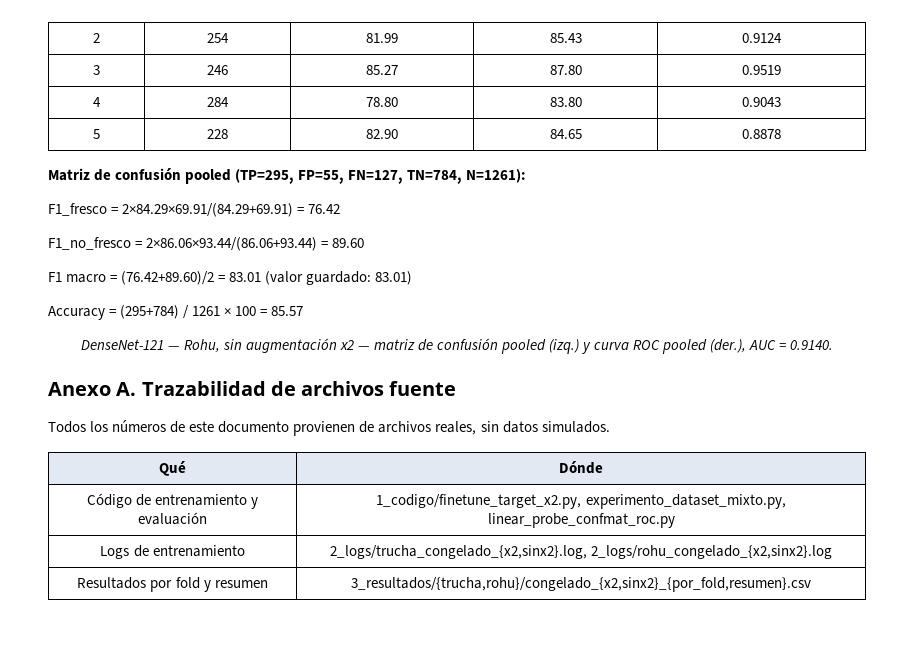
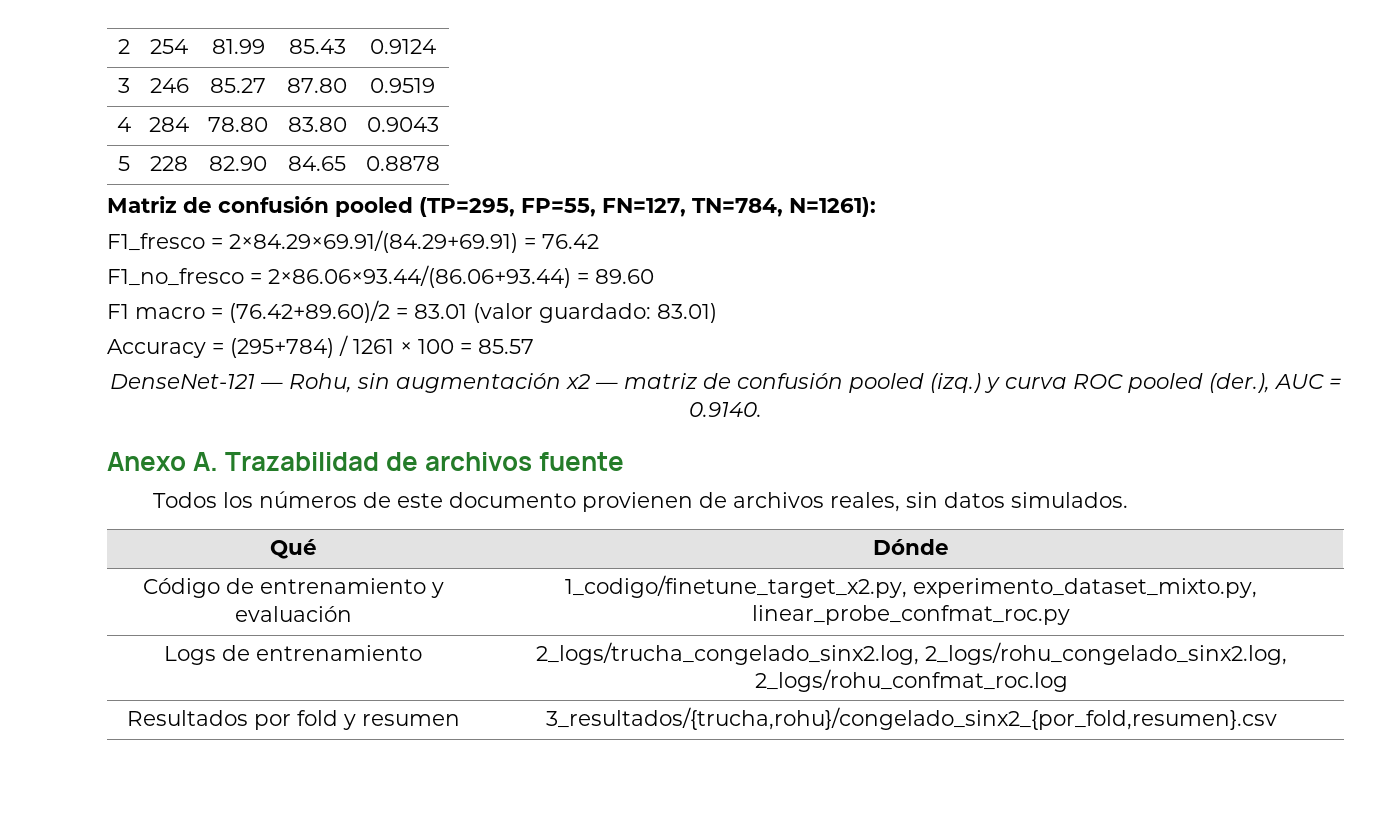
[329,545,833,559] 2_logs/trucha_congelado_{x2,sinx2}.log, 2_logs/rohu_congelado_{x2,sinx2}.log -> [535,642,1287,665] [754,669,1068,692] 2_logs/trucha_congelado_sinx2.log, 2_logs/rohu_congelado_sinx2.log, 2_logs/rohu_confmat_roc.log
[351,577,811,592] 3_resultados/{trucha,rohu}/congelado_{x2,sinx2}_{por_fold,resumen}.csv -> [545,707,1277,730] 3_resultados/{trucha,rohu}/congelado_sinx2_{por_fold,resumen}.csv

